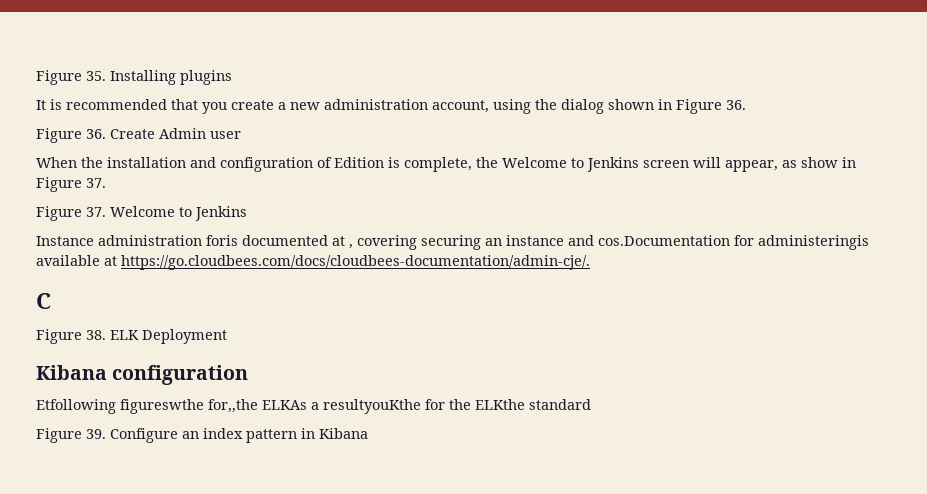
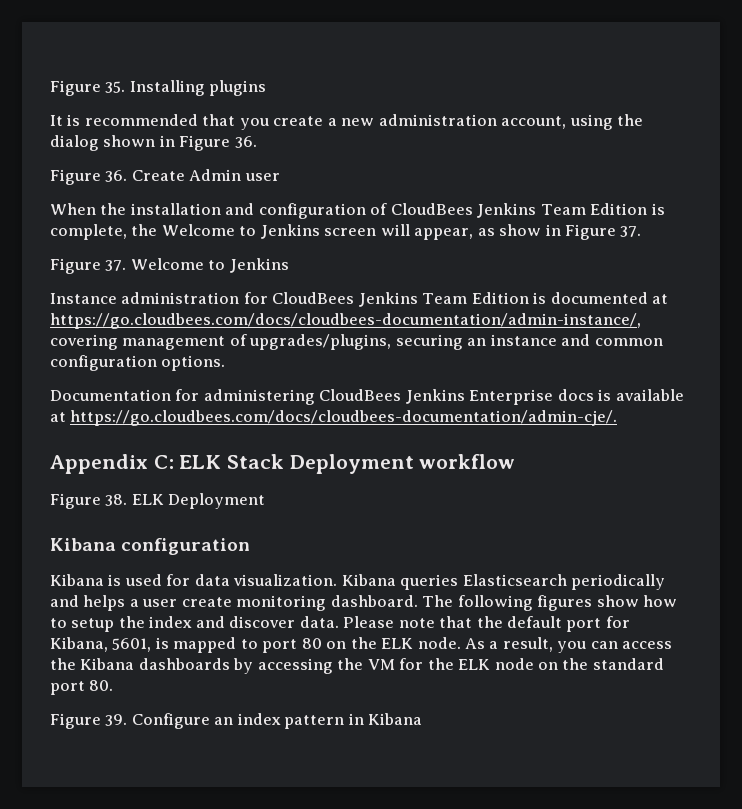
(332, 162) none -> [390,203,586,218] CloudBees Jenkins Team
[206,235,869,250] [36,255,590,270] [36,293,51,309] foris documented at , covering securing an instance and cos.Documentation for administeringis available at https://go.cloudbees.com/docs/cloudbees-documentation/admin-cje/. // C -> [243,292,669,307] [50,313,641,329] [50,334,663,350] [50,355,226,371] [50,389,684,405] [50,410,618,426] [50,454,516,474] for CloudBees Jenkins Team Edition is documented at https://go.cloudbees.com/docs/cloudbees-documentation/admin-instance/, covering management of upgrades/plugins, securing an instance and common configuration options. // Documentation for administering CloudBees Jenkins Enterprise docs is available at https://go.cloudbees.com/docs/cloudbees-documentation/admin-cje/. // Appendix C: ELK Stack Deployment workflow
[36,399,525,414] Etfollowing figureswthe for,,the ELKAs a resultyouKthe for the ELKthe -> [50,574,666,590] [50,595,678,611] [50,616,630,632] [50,637,673,653] [50,658,589,674] Kibana is used for data visualization. Kibana queries Elasticsearch periodically and helps a user create monitoring dashboard. The following figures show how to setup the index and discover data. Please note that the default port for Kibana, 5601, is mapped to port 80 on the ELK node. As a result, you can access the Kibana dashboards by accessing the VM for the ELK node on the
(591, 404) none -> [50,680,114,695] port 80.

